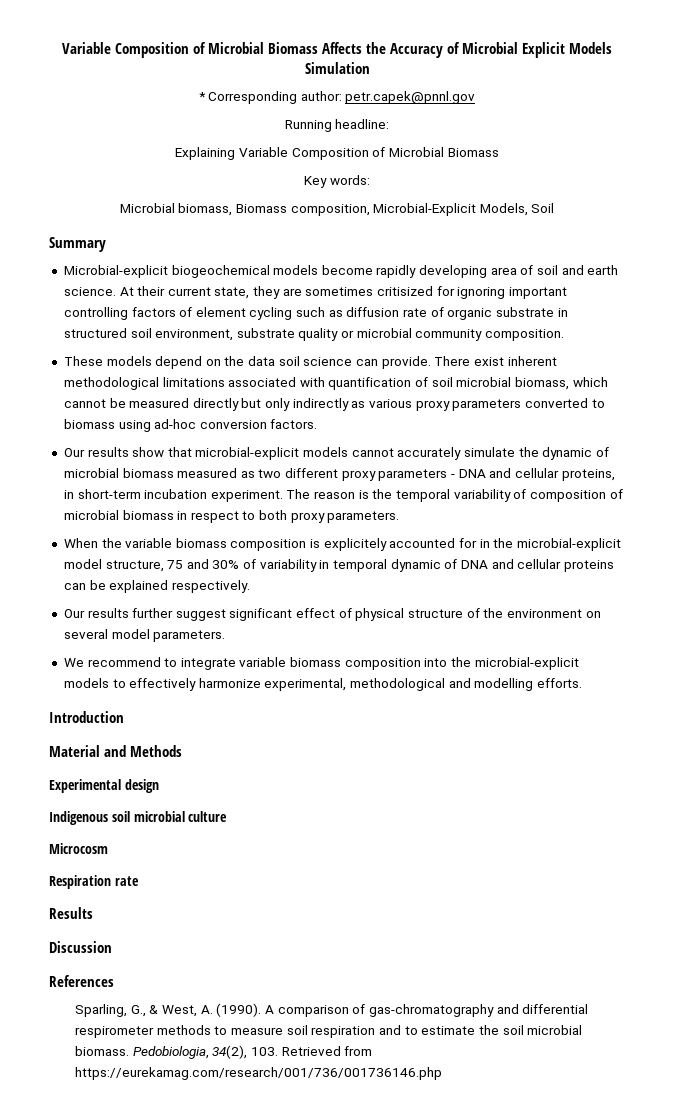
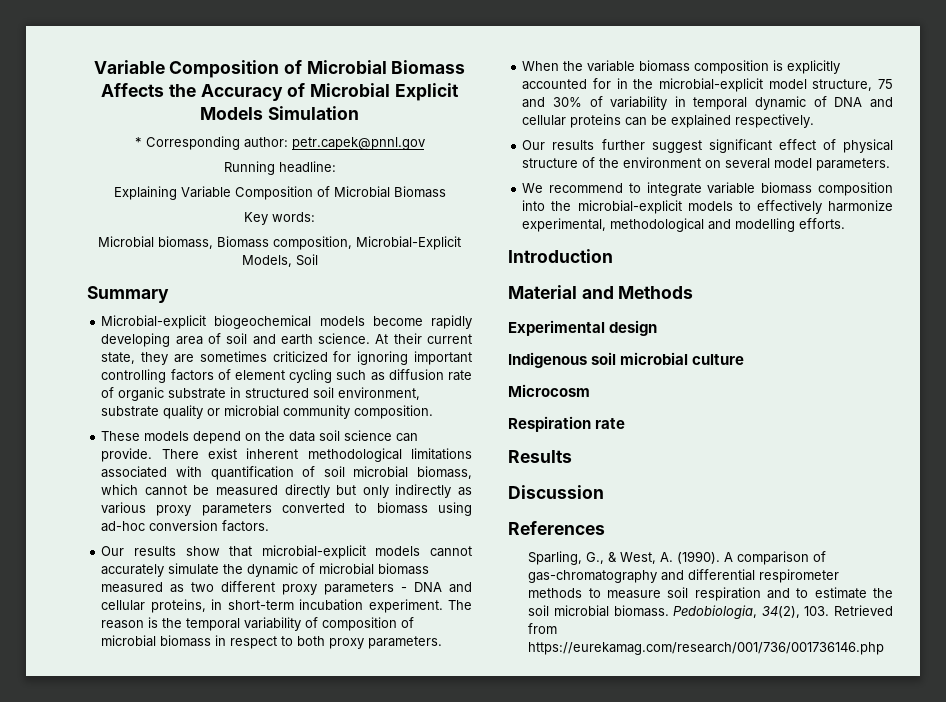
[377,286,434,296] critisized -> [272,351,328,362] criticized
[323,538,387,551] explicitely -> [787,60,841,74] explicitly

